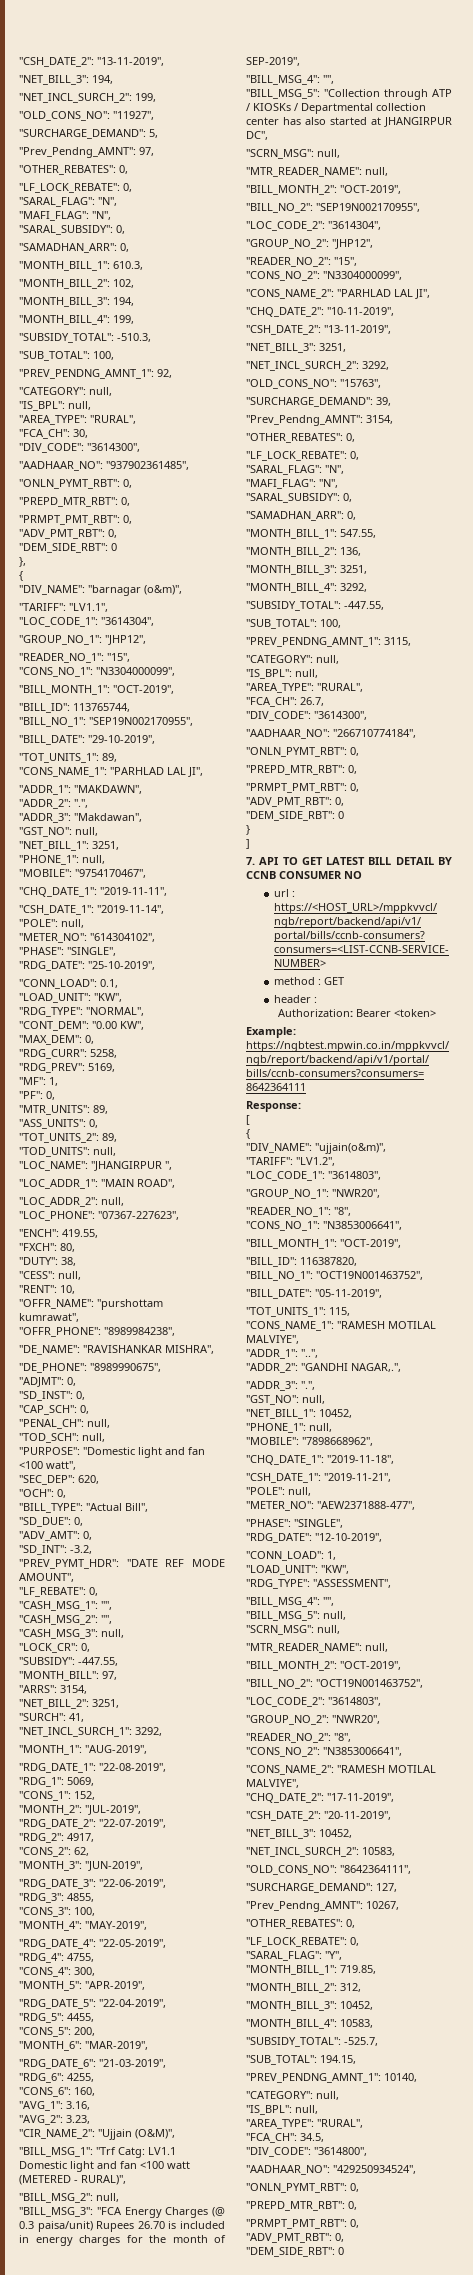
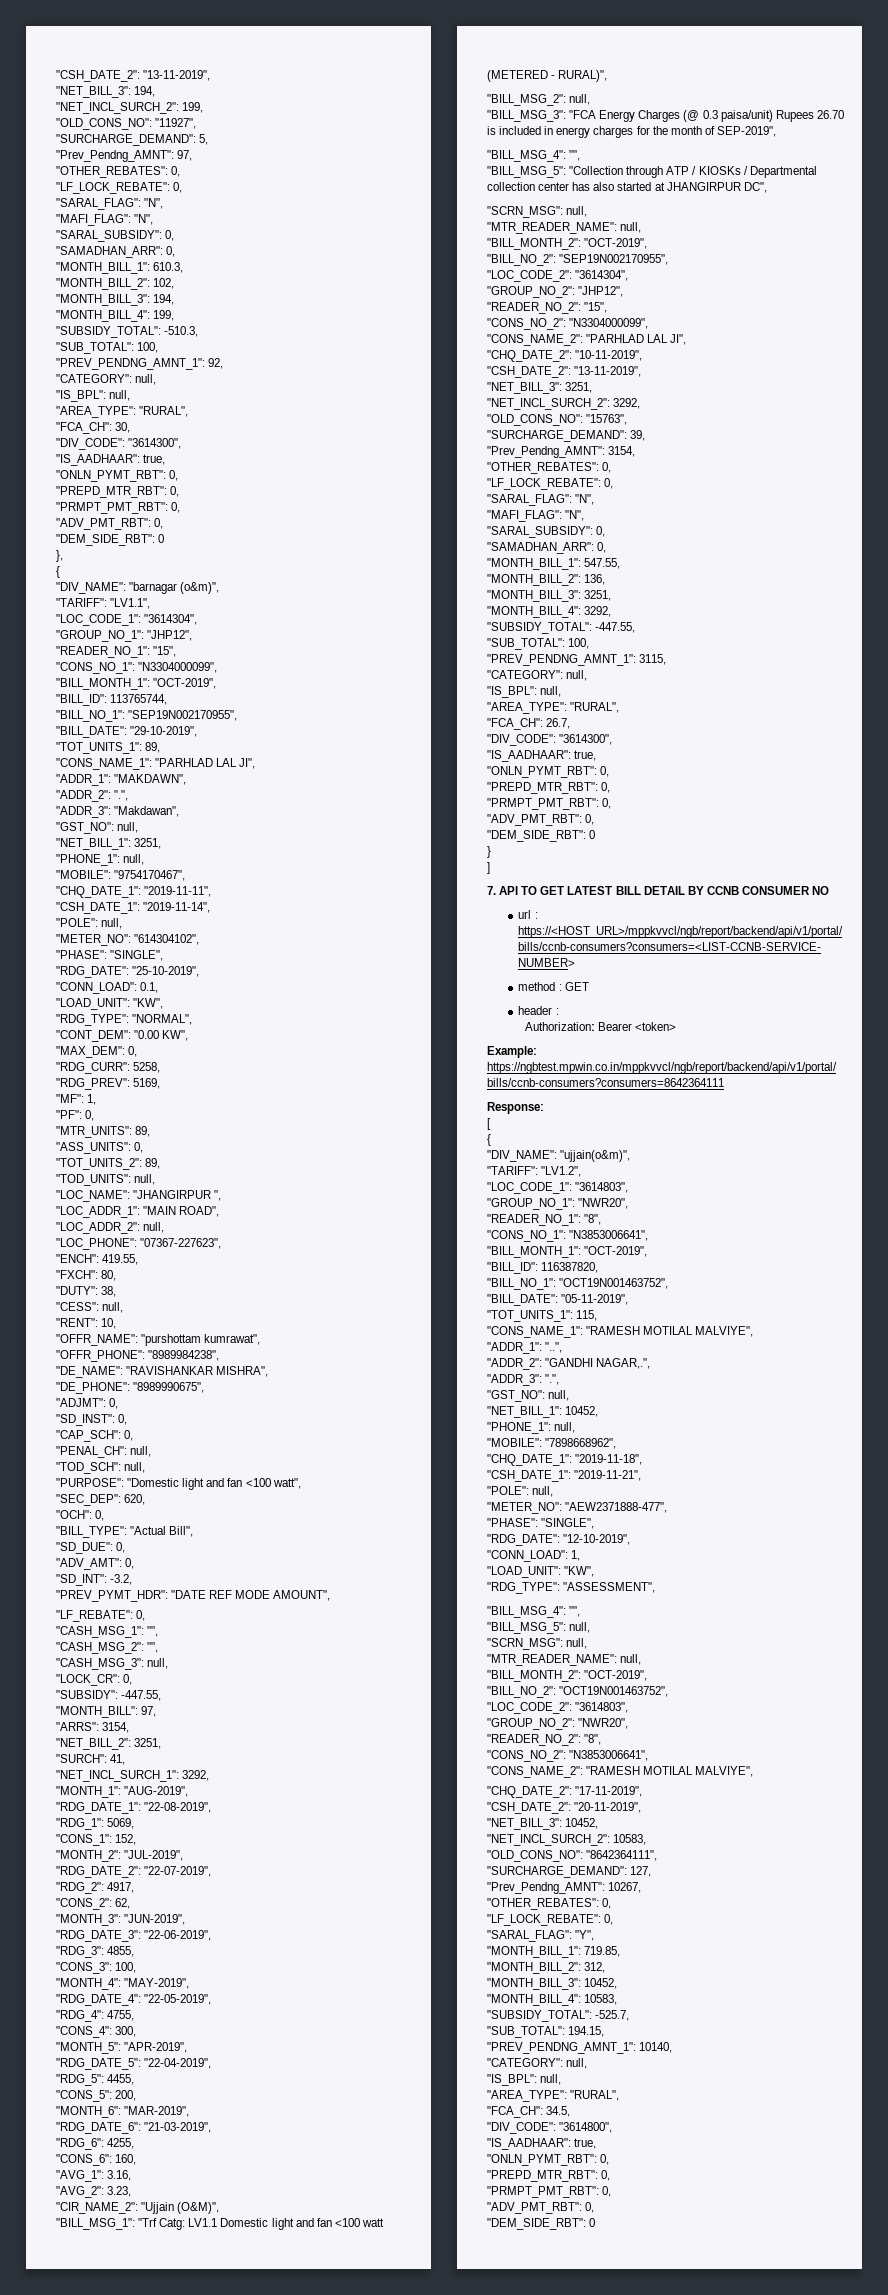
[19,461,189,471] "AADHAAR_NO": "937902361485", -> [56,454,166,466] "IS_AADHAAR": true,
[246,729,416,739] "AADHAAR_NO": "266710774184", -> [487,750,597,762] "IS_AADHAAR": true,
[246,2165,416,2175] "AADHAAR_NO": "429250934524", -> [487,2138,597,2150] "IS_AADHAAR": true,

